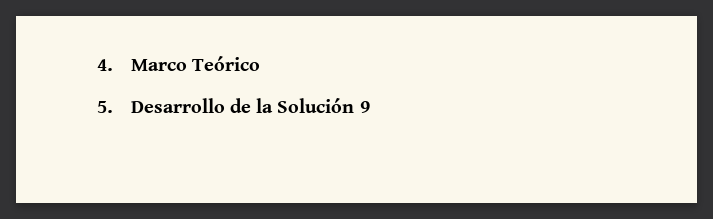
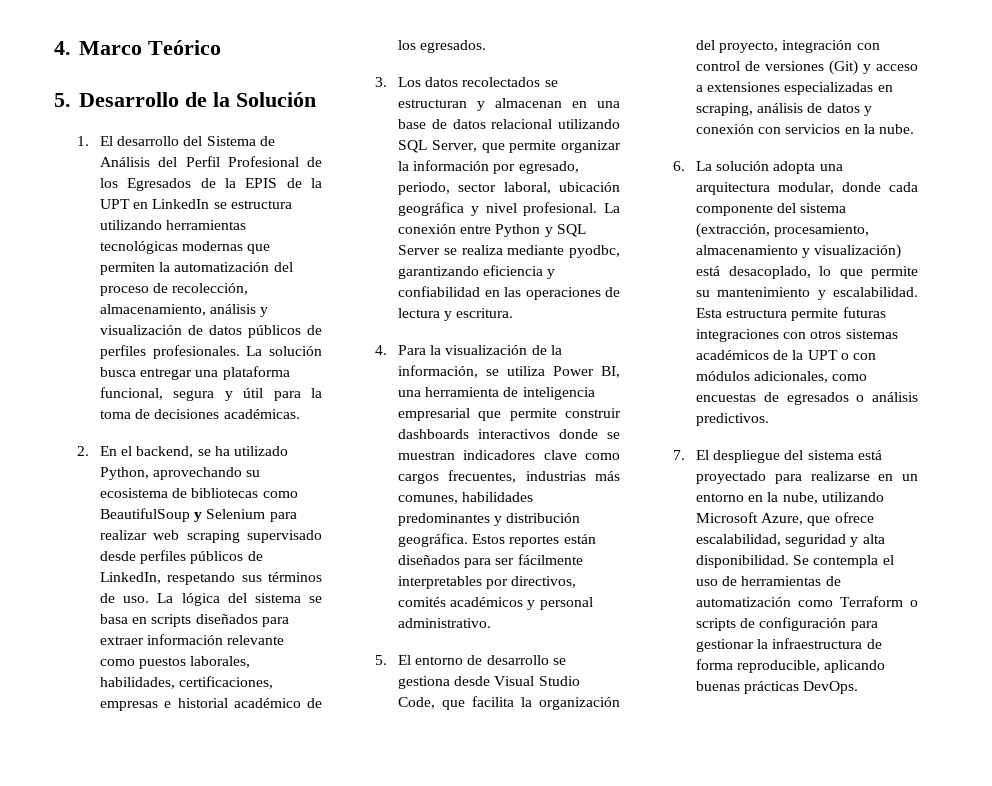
[359,101,370,113] 9 -> [77,136,275,146] [100,156,322,167] [100,178,322,191] [100,199,292,209] [100,220,247,230] [100,241,271,254] [100,262,293,275] [100,283,249,296] [100,304,269,317] [100,325,322,338] [100,345,322,359] [100,366,290,380] [100,387,322,401] [100,409,300,419] [77,446,289,458] [100,467,261,480] [100,488,298,498] [100,508,297,522] [100,530,322,543] [100,550,263,564] [100,572,322,585] [100,593,322,606] [100,614,289,627] [100,634,285,645] [100,656,251,669] [100,676,274,689] [100,698,322,711] [398,40,487,53] [375,77,558,87] [398,98,620,111] [398,119,620,129] [398,140,621,153] [398,160,579,174] [398,182,620,195] [398,202,620,216] [398,224,586,237] [398,245,620,258] [398,265,556,279] [398,286,620,300] [398,308,514,321] [375,345,562,355] [398,365,620,378] [398,387,595,400] [398,408,621,421] [398,429,620,439] [398,450,620,460] [398,470,620,484] [398,492,534,504] [398,513,581,526] [398,533,596,547] [398,554,583,568] [398,576,577,589] [398,597,593,610] [398,618,492,628] [375,655,566,665] [398,676,580,689] [398,696,620,710] [696,40,880,53] [696,60,918,75] [696,82,893,95] [696,103,872,116] [696,124,915,134] [673,161,843,174] [696,182,918,195] [696,203,847,216] [696,223,870,238] [696,244,902,259] [696,266,918,279] [696,287,918,300] [696,307,886,321] [696,329,898,342] [696,350,877,360] [696,371,868,383] [696,392,918,405] [696,413,770,426] [673,450,882,463] [696,471,918,484] [696,492,884,504] [696,512,874,526] [696,534,885,547] [696,555,894,568] [696,576,841,586] [696,596,918,607] [696,617,878,631] [696,638,882,652] [696,659,886,673] [696,681,859,694] // 1. El desarrollo del Sistema de Análisis del Perfil Profesional de los Egresados de la EPIS de la UPT en LinkedIn se estructura utilizando herramientas tecnológicas modernas que permiten la automatización del proceso de recolección, almacenamiento, análisis y visualización de datos públicos de perfiles profesionales. La solución busca entregar una plataforma funcional, segura y útil para la toma de decisiones académicas. // 2. En el backend, se ha utilizado Python, aprovechando su ecosistema de bibliotecas como BeautifulSoup y Selenium para realizar web scraping supervisado desde perfiles públicos de LinkedIn, respetando sus términos de uso. La lógica del sistema se basa en scripts diseñados para extraer información relevante como puestos laborales, habilidades, certificaciones, empresas e historial académico de los egresados. // 3. Los datos recolectados se estructuran y almacenan en una base de datos relacional utilizando SQL Server, que permite organizar la información por egresado, periodo, sector laboral, ubicación geográfica y nivel profesional. La conexión entre Python y SQL Server se realiza mediante pyodbc, garantizando eficiencia y confiabilidad en las operaciones de lectura y escritura. // 4. Para la visualización de la información, se utiliza Power BI, una herramienta de inteligencia empresarial que permite construir dashboards interactivos donde se muestran indicadores clave como cargos frecuentes, industrias más comunes, habilidades predominantes y distribución geográfica. Estos reportes están diseñados para ser fácilmente interpretables por directivos, comités académicos y personal administrativo. // 5. El entorno de desarrollo se gestiona desde Visual Studio Code, que facilita la organización del proyecto, integración con control de versiones (Git) y acceso a extensiones especializadas en scraping, análisis de datos y conexión con servicios en la nube. // 6. La solución adopta una arquitectura modular, donde cada componente del sistema (extracción, procesamiento, almacenamiento y visualización) está desacoplado, lo que permite su mantenimiento y escalabilidad. Esta estructura permite futuras integraciones con otros sistemas académicos de la UPT o con módulos adicionales, como encuestas de egresados o análisis predictivos. // 7. El despliegue del sistema está proyectado para realizarse en un entorno en la nube, utilizando Microsoft Azure, que ofrece escalabilidad, seguridad y alta disponibilidad. Se contempla el uso de herramientas de automatización como Terraform o scripts de configuración para gestionar la infraestructura de forma reproducible, aplicando buenas prácticas DevOps.

